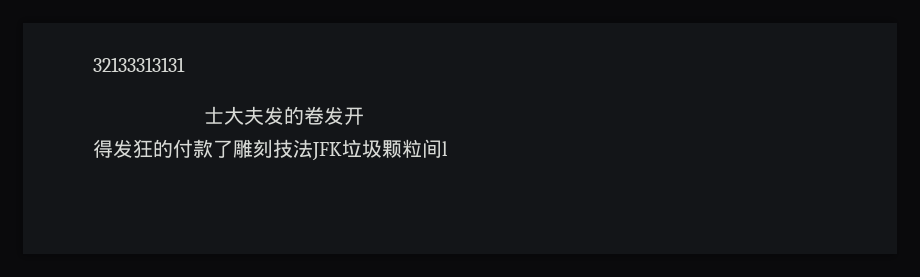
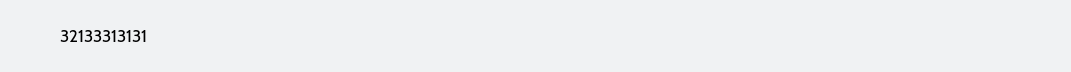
[203,106,364,125] [93,139,448,161] // 士大夫发的卷发开 // 得发狂的付款了雕刻技法JFK垃圾颗粒间l -> (147, 36) none

